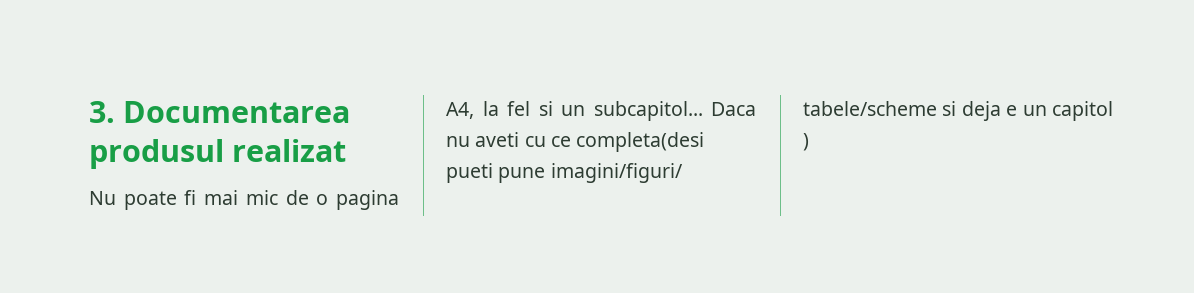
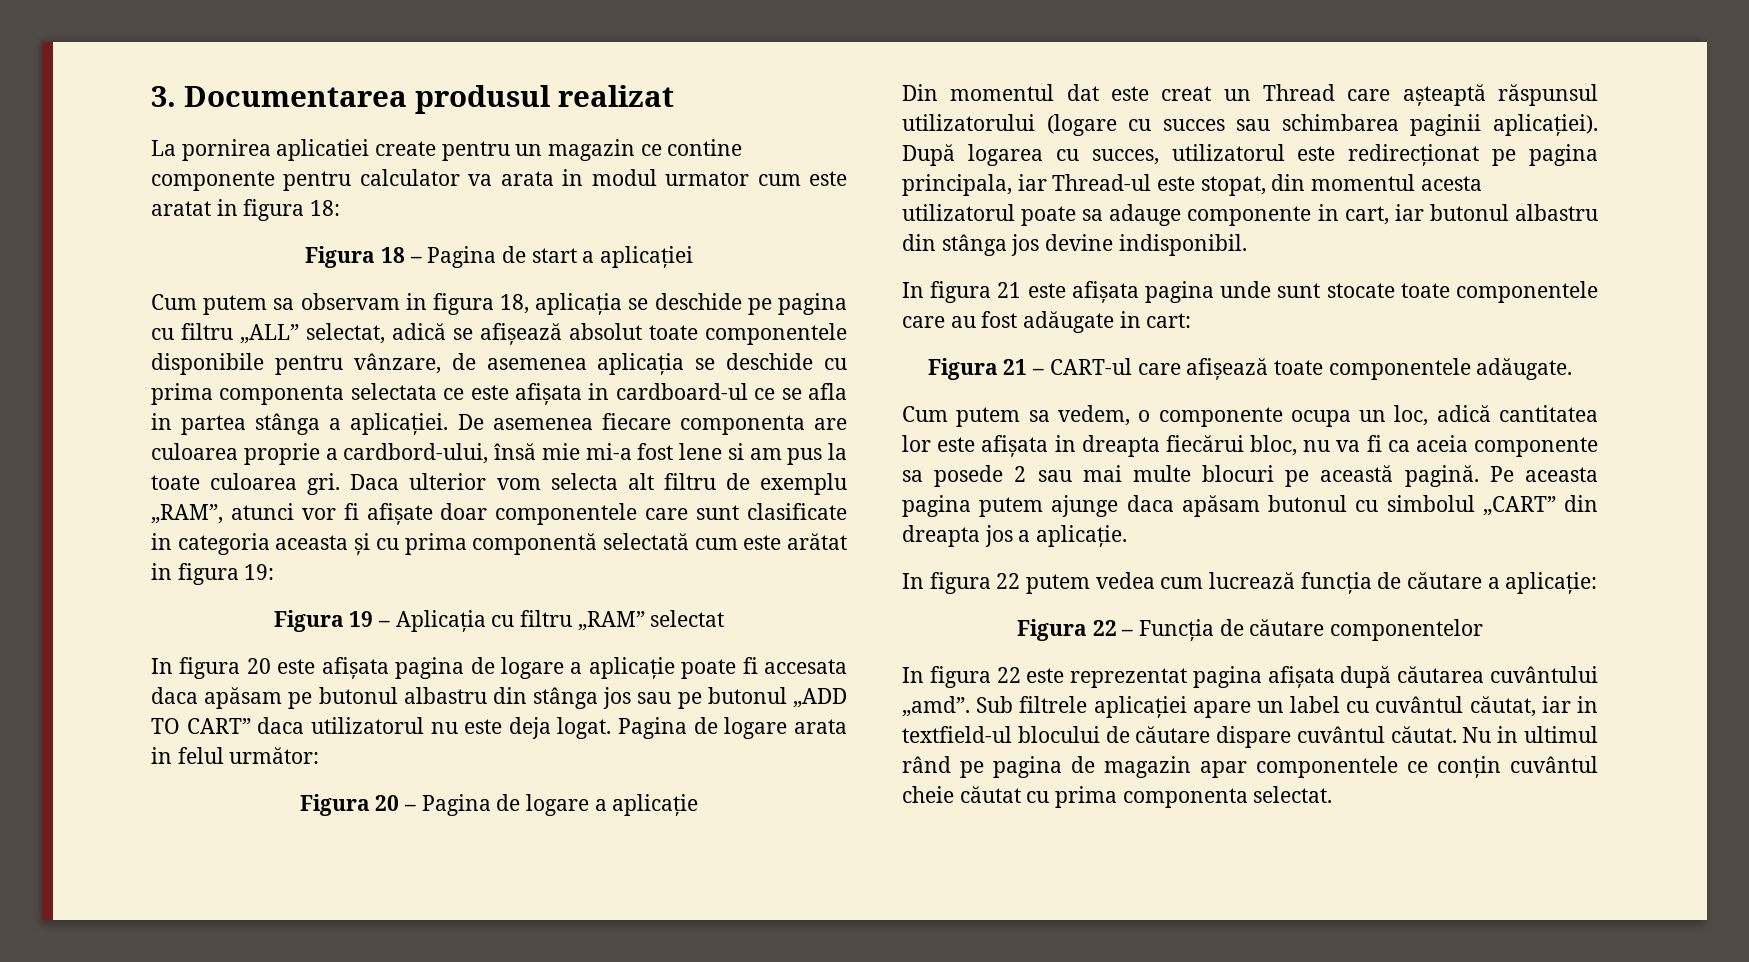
[89,190,399,210] [446,101,756,121] [446,132,705,152] [446,163,683,183] [803,101,1113,121] [803,133,809,151] Nu poate fi mai mic de o pagina A4, la fel si un subcapitol... Daca nu aveti cu ce completa(desi pueti pune imagini/figuri/ tabele/scheme si deja e un capitol ) -> [151,139,743,161] [151,169,848,191] [151,199,341,221] [305,246,693,268] [151,293,847,315] [151,323,847,345] [151,353,847,375] [151,383,847,405] [151,413,847,435] [151,443,847,465] [151,473,848,495] [151,503,848,525] [151,533,847,555] [151,563,275,585] [273,610,725,632] [151,657,847,679] [151,687,847,709] [151,717,847,739] [151,747,320,764] [299,794,699,816] [902,84,1598,106] [902,114,1598,136] [902,144,1598,166] [902,174,1482,196] [902,204,1598,226] [902,234,1247,256] [902,281,1598,303] [902,311,1192,333] [927,358,1573,380] [902,405,1598,427] [902,435,1598,457] [902,465,1598,487] [902,495,1598,517] [902,525,1128,547] [902,572,1598,594] [1016,619,1484,641] [902,666,1598,688] [902,696,1598,718] [902,726,1598,748] [902,756,1598,778] [902,786,1333,808] La pornirea aplicatiei create pentru un magazin ce contine componente pentru calculator va arata in modul urmator cum este aratat in figura 18: // Figura 18 – Pagina de start a aplicației // Cum putem sa observam in figura 18, aplicația se deschide pe pagina cu filtru „ALL” selectat, adică se afișează absolut toate componentele disponibile pentru vânzare, de asemenea aplicația se deschide cu prima componenta selectata ce este afișata in cardboard-ul ce se afla in partea stânga a aplicației. De asemenea fiecare componenta are culoarea proprie a cardbord-ului, însă mie mi-a fost lene si am pus la toate culoarea gri. Daca ulterior vom selecta alt filtru de exemplu „RAM”, atunci vor fi afișate doar componentele care sunt clasificate in categoria aceasta și cu prima componentă selectată cum este arătat in figura 19: // Figura 19 – Aplicația cu filtru „RAM” selectat // In figura 20 este afișata pagina de logare a aplicație poate fi accesata daca apăsam pe butonul albastru din stânga jos sau pe butonul „ADD TO CART” daca utilizatorul nu este deja logat. Pagina de logare arata in felul următor: // Figura 20 – Pagina de logare a aplicație // Din momentul dat este creat un Thread care așteaptă răspunsul utilizatorului (logare cu succes sau schimbarea paginii aplicației). După logarea cu succes, utilizatorul este redirecționat pe pagina principala, iar Thread-ul este stopat, din momentul acesta utilizatorul poate sa adauge componente in cart, iar butonul albastru din stânga jos devine indisponibil. // In figura 21 este afișata pagina unde sunt stocate toate componentele care au fost adăugate in cart: // Figura 21 – CART-ul care afișează toate componentele adăugate. // Cum putem sa vedem, o componente ocupa un loc, adică cantitatea lor este afișata in dreapta fiecărui bloc, nu va fi ca aceia componente sa posede 2 sau mai multe blocuri pe această pagină. Pe aceasta pagina putem ajunge daca apăsam butonul cu simbolul „CART” din dreapta jos a aplicație. // In figura 22 putem vedea cum lucrează funcția de căutare a aplicație: // Figura 22 – Funcția de căutare componentelor // In figura 22 este reprezentat pagina afișata după căutarea cuvântului „amd”. Sub filtrele aplicației apare un label cu cuvântul căutat, iar in textfield-ul blocului de căutare dispare cuvântul căutat. Nu in ultimul rând pe pagina de magazin apar componentele ce conțin cuvântul cheie căutat cu prima componenta selectat.

